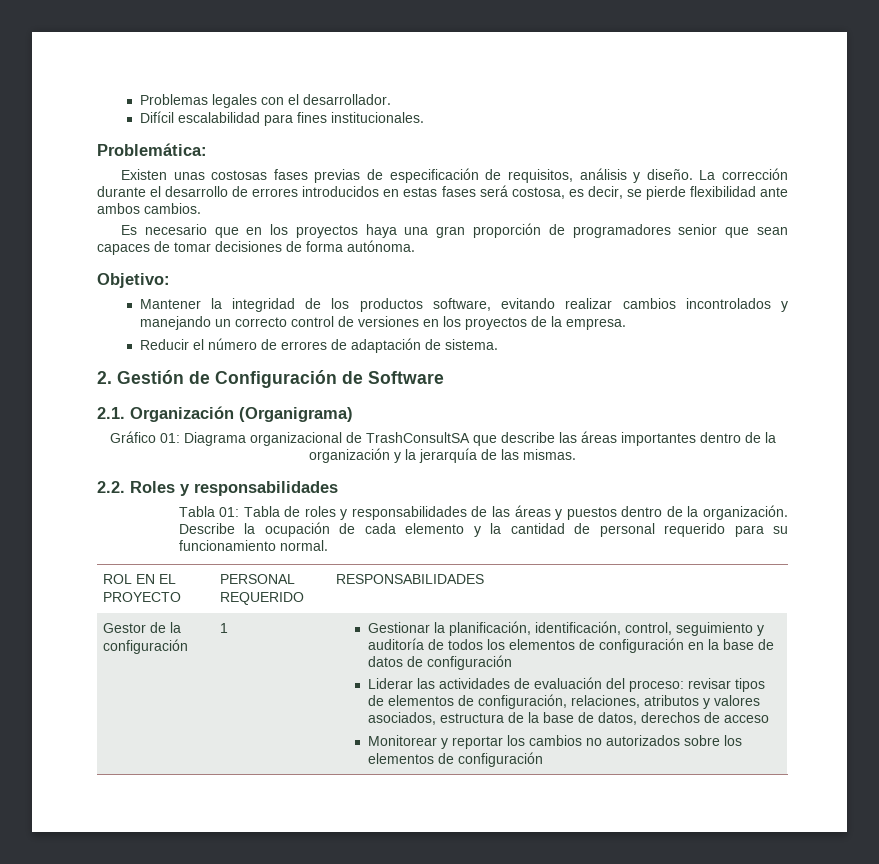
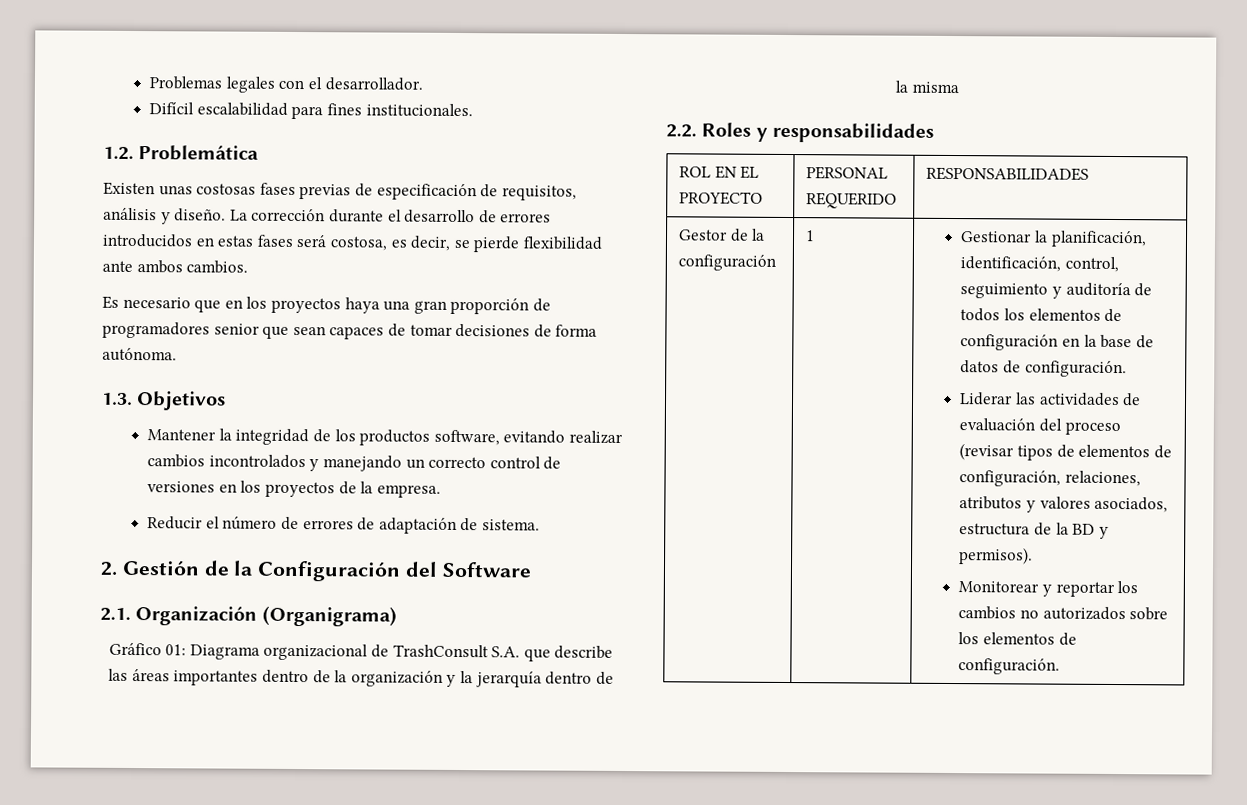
[97,143,207,156] Problemática: -> [103,145,260,161] 1.2. Problemática
[97,273,170,288] Objetivo: -> [101,391,227,411] 1.3. Objetivos
[215,370,363,388] Configuración de -> [233,560,439,582] la Configuración del
[365,432,470,443] TrashConsultSA -> [392,644,521,659] TrashConsult S.A.
[481,449,576,460] de las mismas. -> [545,671,614,685] [895,80,959,94] dentro de la misma
[178,505,788,520] [178,522,789,537] [178,540,328,551] // Tabla 01: Tabla de roles y responsabilidades de las áreas y puestos dentro de la organización. Describe la ocupación de cada elemento y la cantidad de personal requerido para su funcionamiento normal. -> (935, 132) none
[426,655,512,670] configuración -> [1024,360,1127,378] configuración.
[628,678,731,692] proceso: revisar -> [1064,421,1121,436] [959,443,1015,461] proceso (revisar
[542,712,769,725] base de datos, derechos de acceso -> [1072,523,1109,539] [959,547,1034,565] BD y permisos).
[457,752,543,767] configuración -> [958,658,1061,675] configuración.

